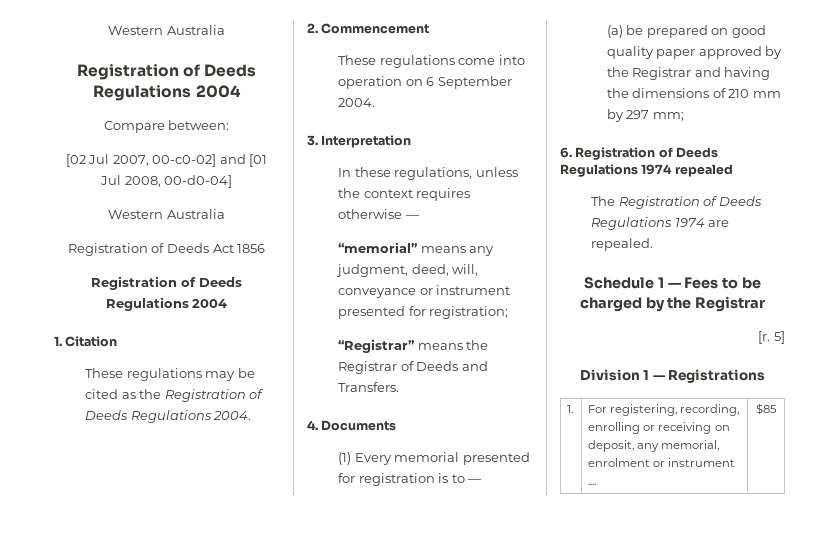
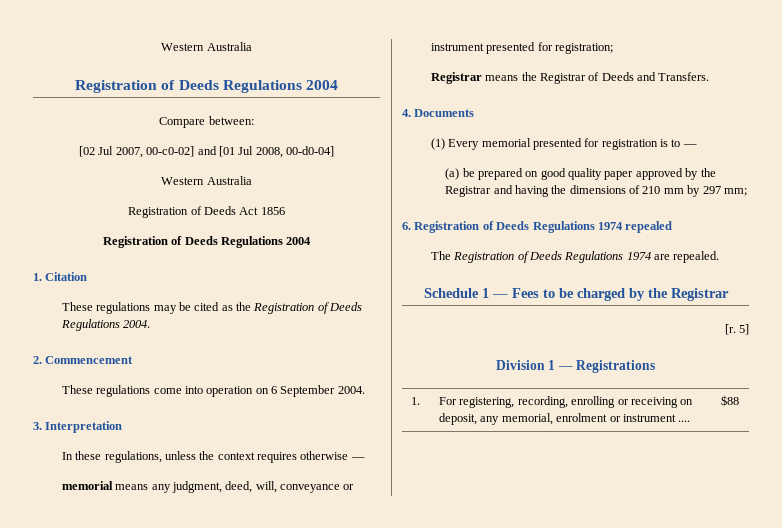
[338,242,419,253] “memorial” -> [61,481,113,490] memorial
[338,339,416,353] “Registrar” -> [430,72,482,84] Registrar
[755,403,777,415] $85 -> [720,395,739,406] $88

